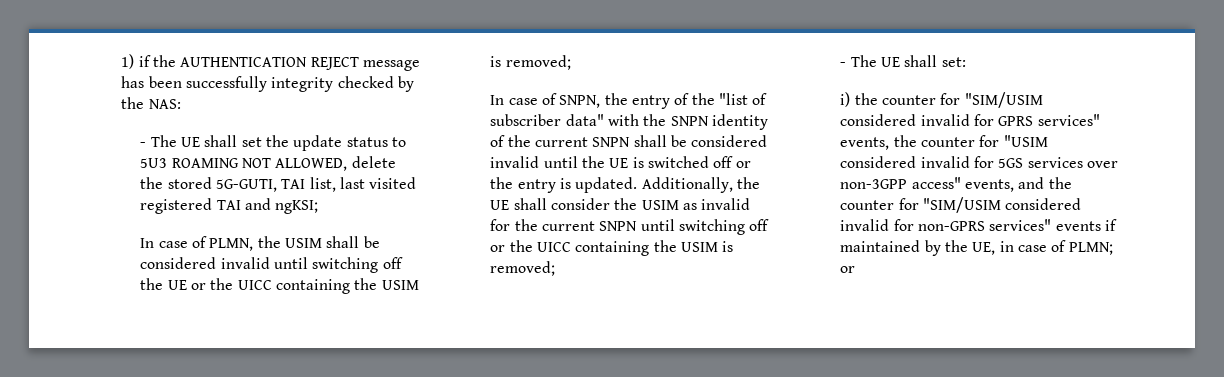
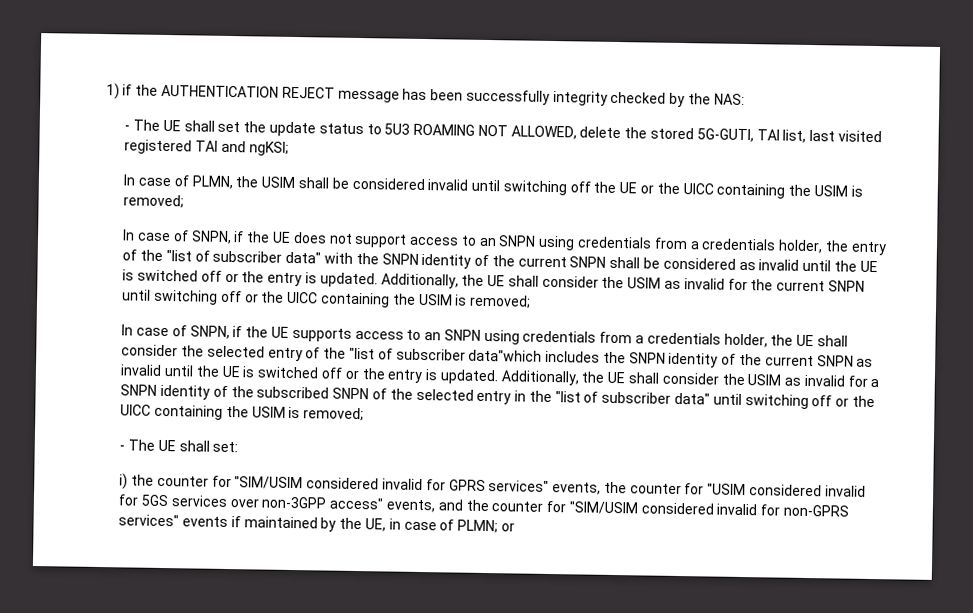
(601, 101) none -> [233,231,824,254] if the UE does not support access to an SNPN using credentials from a credentials holder,
(768, 141) none -> [738,261,756,271] as
(556, 268) none -> [121,324,848,348] [121,344,874,368] [120,364,880,388] [120,384,875,410] [120,404,365,422] // In case of SNPN, if the UE supports access to an SNPN using credentials from a credentials holder, the UE shall consider the selected entry of the "list of subscriber data"which includes the SNPN identity of the current SNPN as invalid until the UE is switched off or the entry is updated. Additionally, the UE shall consider the USIM as invalid for a SNPN identity of the subscribed SNPN of the selected entry in the "list of subscriber data" until switching off or the UICC containing the USIM is removed;

